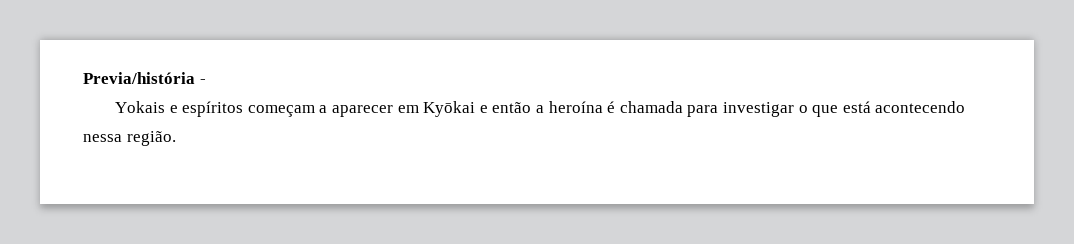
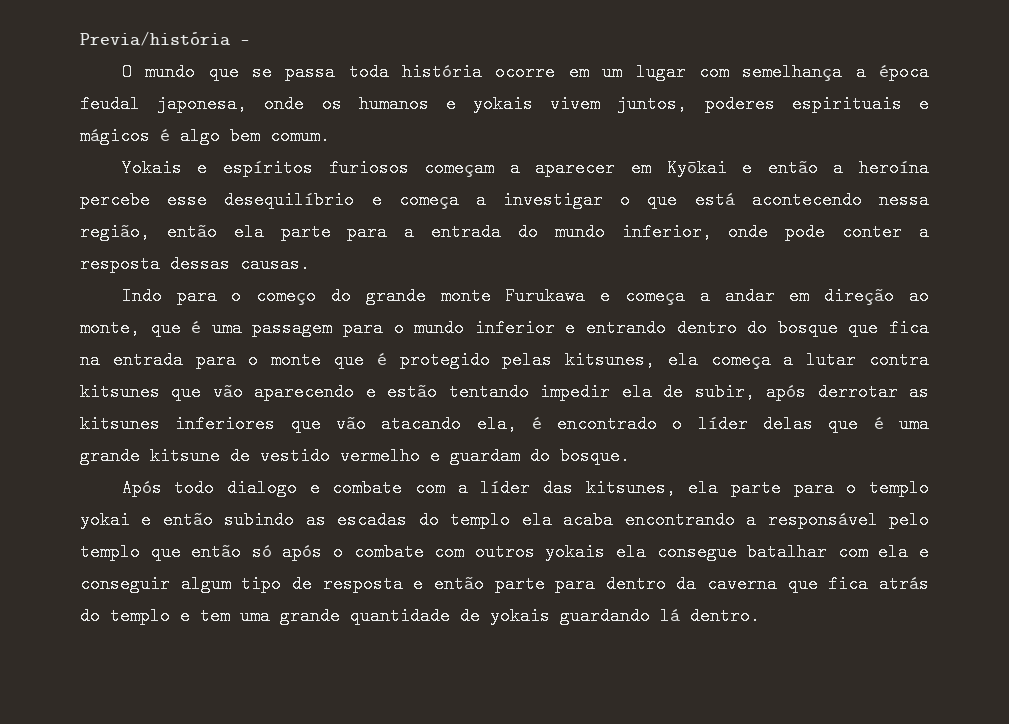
(206, 81) none -> [121,63,930,81] [80,95,929,113] [80,127,330,145] // O mundo que se passa toda história ocorre em um lugar com semelhança a época feudal japonesa, onde os humanos e yokais vivem juntos, poderes espirituais e mágicos é algo bem comum.
(244, 109) none -> [328,159,409,177] furiosos
[607,101,719,117] é chamada para -> [80,191,486,209] percebe esse desequilíbrio e começa a
[126,131,176,146] região. -> [80,223,929,241] [80,255,310,273] [121,287,930,305] [80,319,930,337] [80,351,930,369] [80,383,929,401] [80,415,929,433] [80,447,630,465] [121,479,929,497] [80,511,929,529] [80,543,930,561] [80,575,929,593] [80,607,760,625] região, então ela parte para a entrada do mundo inferior, onde pode conter a resposta dessas causas. // Indo para o começo do grande monte Furukawa e começa a andar em direção ao monte, que é uma passagem para o mundo inferior e entrando dentro do bosque que fica na entrada para o monte que é protegido pelas kitsunes, ela começa a lutar contra kitsunes que vão aparecendo e estão tentando impedir ela de subir, após derrotar as kitsunes inferiores que vão atacando ela, é encontrado o líder delas que é uma grande kitsune de vestido vermelho e guardam do bosque. // Após todo dialogo e combate com a líder das kitsunes, ela parte para o templo yokai e então subindo as escadas do templo ela acaba encontrando a responsável pelo templo que então só após o combate com outros yokais ela consegue batalhar com ela e conseguir algum tipo de resposta e então parte para dentro da caverna que fica atrás do templo e tem uma grande quantidade de yokais guardando lá dentro.

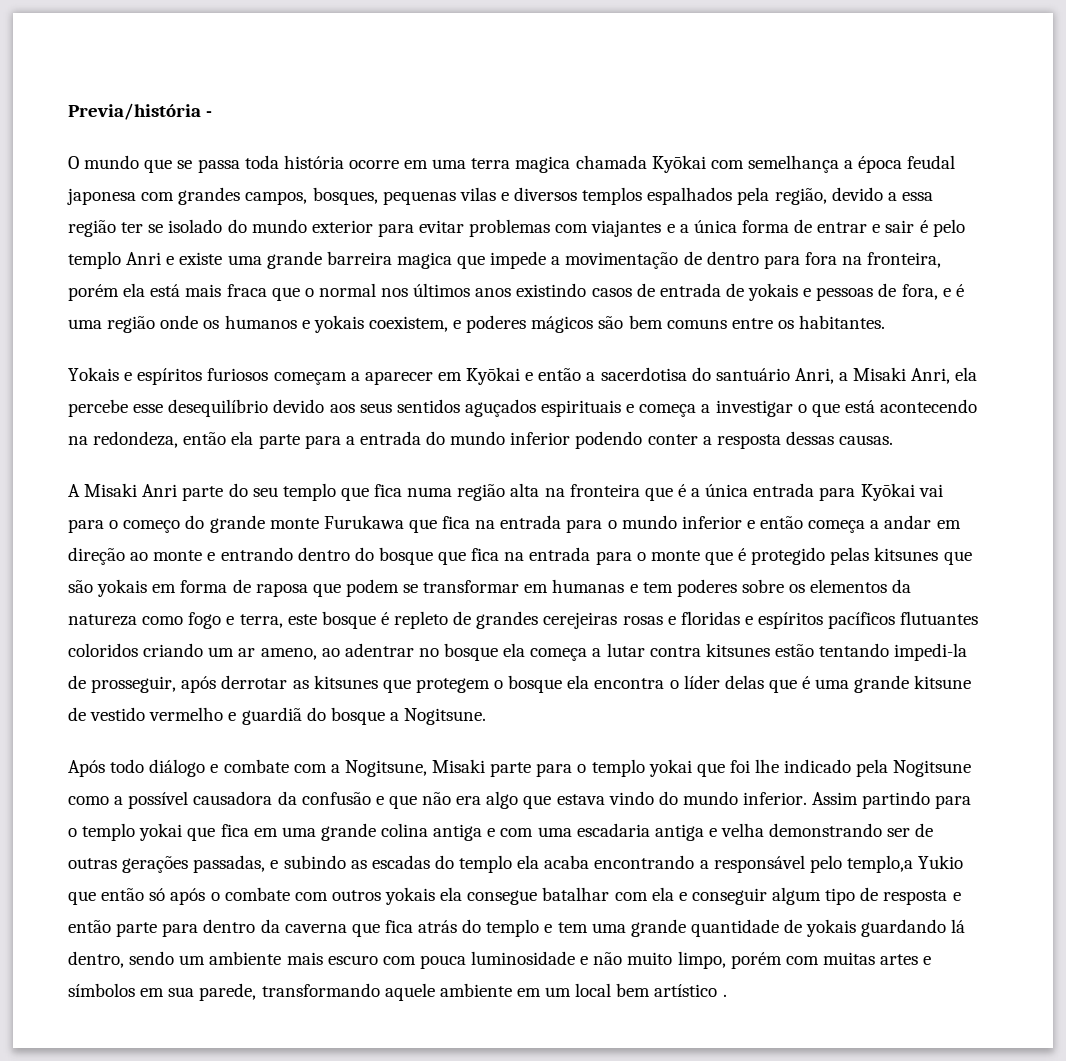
[602,63,686,81] um lugar -> [432,155,706,173] uma terra magica chamada Kyōkai
[157,95,248,113] japonesa, -> [67,187,933,205] [68,219,965,237] [68,251,942,269] [68,283,964,301] [68,316,156,333] japonesa com grandes campos, bosques, pequenas vilas e diversos templos espalhados pela região, devido a essa região ter se isolado do mundo exterior para evitar problemas com viajantes e a única forma de entrar e sair é pelo templo Anri e existe uma grande barreira magica que impede a movimentação de dentro para fora na fronteira, porém ela está mais fraca que o normal nos últimos anos existindo casos de entrada de yokais e pessoas de fora, e é uma região
[550,95,929,113] [80,127,330,145] vivem juntos, poderes espirituais e mágicos é algo bem comum. -> [368,315,886,333] coexistem, e poderes mágicos são bem comuns entre os habitantes.
[858,159,929,177] [80,191,355,209] heroína percebe esse desequilíbrio -> [600,367,978,384] [68,399,622,417] sacerdotisa do santuário Anri, a Misaki Anri, ela percebe esse desequilíbrio devido aos seus sentidos aguçados espirituais
[878,191,929,209] [80,223,150,241] nessa região, -> [68,431,179,448] na redondeza,
[621,223,826,241] inferior, onde pode -> [510,431,643,449] inferior podendo
[121,287,162,305] Indo -> [68,483,943,501] A Misaki Anri parte do seu templo que fica numa região alta na fronteira que é a única entrada para Kyōkai vai
[600,287,611,305] e -> [408,515,804,533] que fica na entrada para o mundo inferior e então
[80,319,555,337] monte, que é uma passagem para o mundo inferior -> [153,550,203,561] monte
[565,351,656,369] kitsunes, -> [874,547,972,565] [68,579,912,597] [68,611,979,629] [68,643,499,661] kitsunes que são yokais em forma de raposa que podem se transformar em humanas e tem poderes sobre os elementos da natureza como fogo e terra, este bosque é repleto de grandes cerejeiras rosas e floridas e espíritos pacíficos flutuantes coloridos criando um ar ameno, ao adentrar no bosque
[171,383,929,401] [80,415,658,433] que vão aparecendo e estão tentando impedir ela de subir, após derrotar as kitsunes inferiores que vão atacando ela, é encontrado -> [774,643,968,661] [68,675,665,693] estão tentando impedi-la de prosseguir, após derrotar as kitsunes que protegem o bosque ela encontra
[450,447,630,465] guardam do bosque. -> [241,707,487,725] guardiã do bosque a Nogitsune.
[227,479,298,497] dialogo -> [149,759,206,777] diálogo
[480,479,719,497] líder das kitsunes, ela -> [344,759,486,777] Nogitsune, Misaki
[141,511,213,529] e então -> [696,759,972,777] [68,791,972,809] [68,823,934,841] [68,855,279,873] que foi lhe indicado pela Nogitsune como a possível causadora da confusão e que não era algo que estava vindo do mundo inferior. Assim partindo para o templo yokai que fica em uma grande colina antiga e com uma escadaria antiga e velha demonstrando ser de outras gerações passadas, e
[80,543,140,561] templo -> [846,855,964,873] templo,a Yukio
[690,607,760,625] dentro. -> [68,951,932,969] [68,983,727,1001] dentro, sendo um ambiente mais escuro com pouca luminosidade e não muito limpo, porém com muitas artes e símbolos em sua parede, transformando aquele ambiente em um local bem artístico .

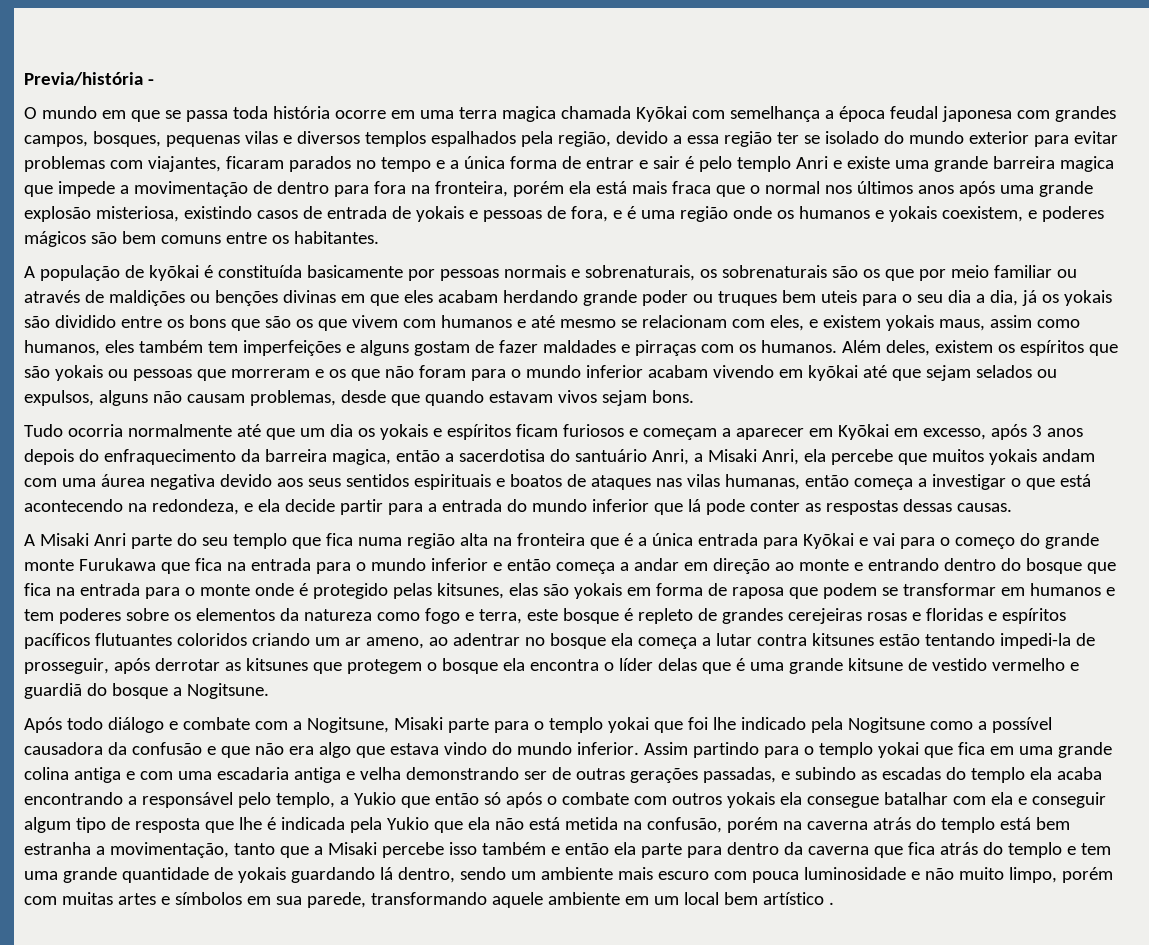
(140, 162) none -> [101,110,126,119] em
[591,220,662,237] viajantes -> [147,156,431,172] viajantes, ficaram parados no tempo
(512, 292) none -> [958,181,1093,197] [24,206,179,222] após uma grande explosão misteriosa,
[68,367,269,385] Yokais e espíritos furiosos -> [24,265,1077,281] [24,290,1112,306] [24,315,1080,331] [24,340,1118,356] [24,365,1057,381] [24,390,694,406] [24,424,638,440] A população de kyõkai é constituída basicamente por pessoas normais e sobrenaturais, os sobrenaturais são os que por meio familiar ou através de maldições ou benções divinas em que eles acabam herdando grande poder ou truques bem uteis para o seu dia a dia, já os yokais são dividido entre os bons que são os que vivem com humanos e até mesmo se relacionam com eles, e existem yokais maus, assim como humanos, eles também tem imperfeições e alguns gostam de fazer maldades e pirraças com os humanos. Além deles, existem os espíritos que são yokais ou pessoas que morreram e os que não foram para o mundo inferior acabam vivendo em kyõkai até que sejam selados ou expulsos, alguns não causam problemas, desde que quando estavam vivos sejam bons. // Tudo ocorria normalmente até que um dia os yokais e espíritos ficam furiosos e
[525,372,534,381] e -> [893,424,1083,440] [24,449,391,465] em excesso, após 3 anos depois do enfraquecimento da barreira magica,
[133,399,269,417] esse desequilíbrio -> [897,449,1095,465] [24,474,215,490] que muitos yokais andam com uma áurea negativa
[464,399,536,417] aguçados -> (409, 480) none
(635, 408) none -> [509,474,849,490] boatos de ataques nas vilas humanas, então
[183,431,300,449] então ela parte -> [243,499,383,515] e ela decide partir
[575,431,781,449] podendo conter a resposta -> [653,499,898,515] que lá pode conter as respostas
(915, 492) none -> [858,537,868,546] e
[704,551,733,565] que -> [254,583,294,596] onde
[874,547,972,565] kitsunes que -> [436,583,538,599] kitsunes, elas
[552,579,625,593] humanas -> [1029,583,1101,596] humanos
[846,855,913,873] templo,a -> [275,792,349,808] templo, a
[952,892,961,901] [68,920,111,933] e então -> [204,817,1070,833] [24,842,636,858] que lhe é indicada pela Yukio que ela não está metida na confusão, porém na caverna atrás do templo está bem estranha a movimentação, tanto que a Misaki percebe isso também e então ela

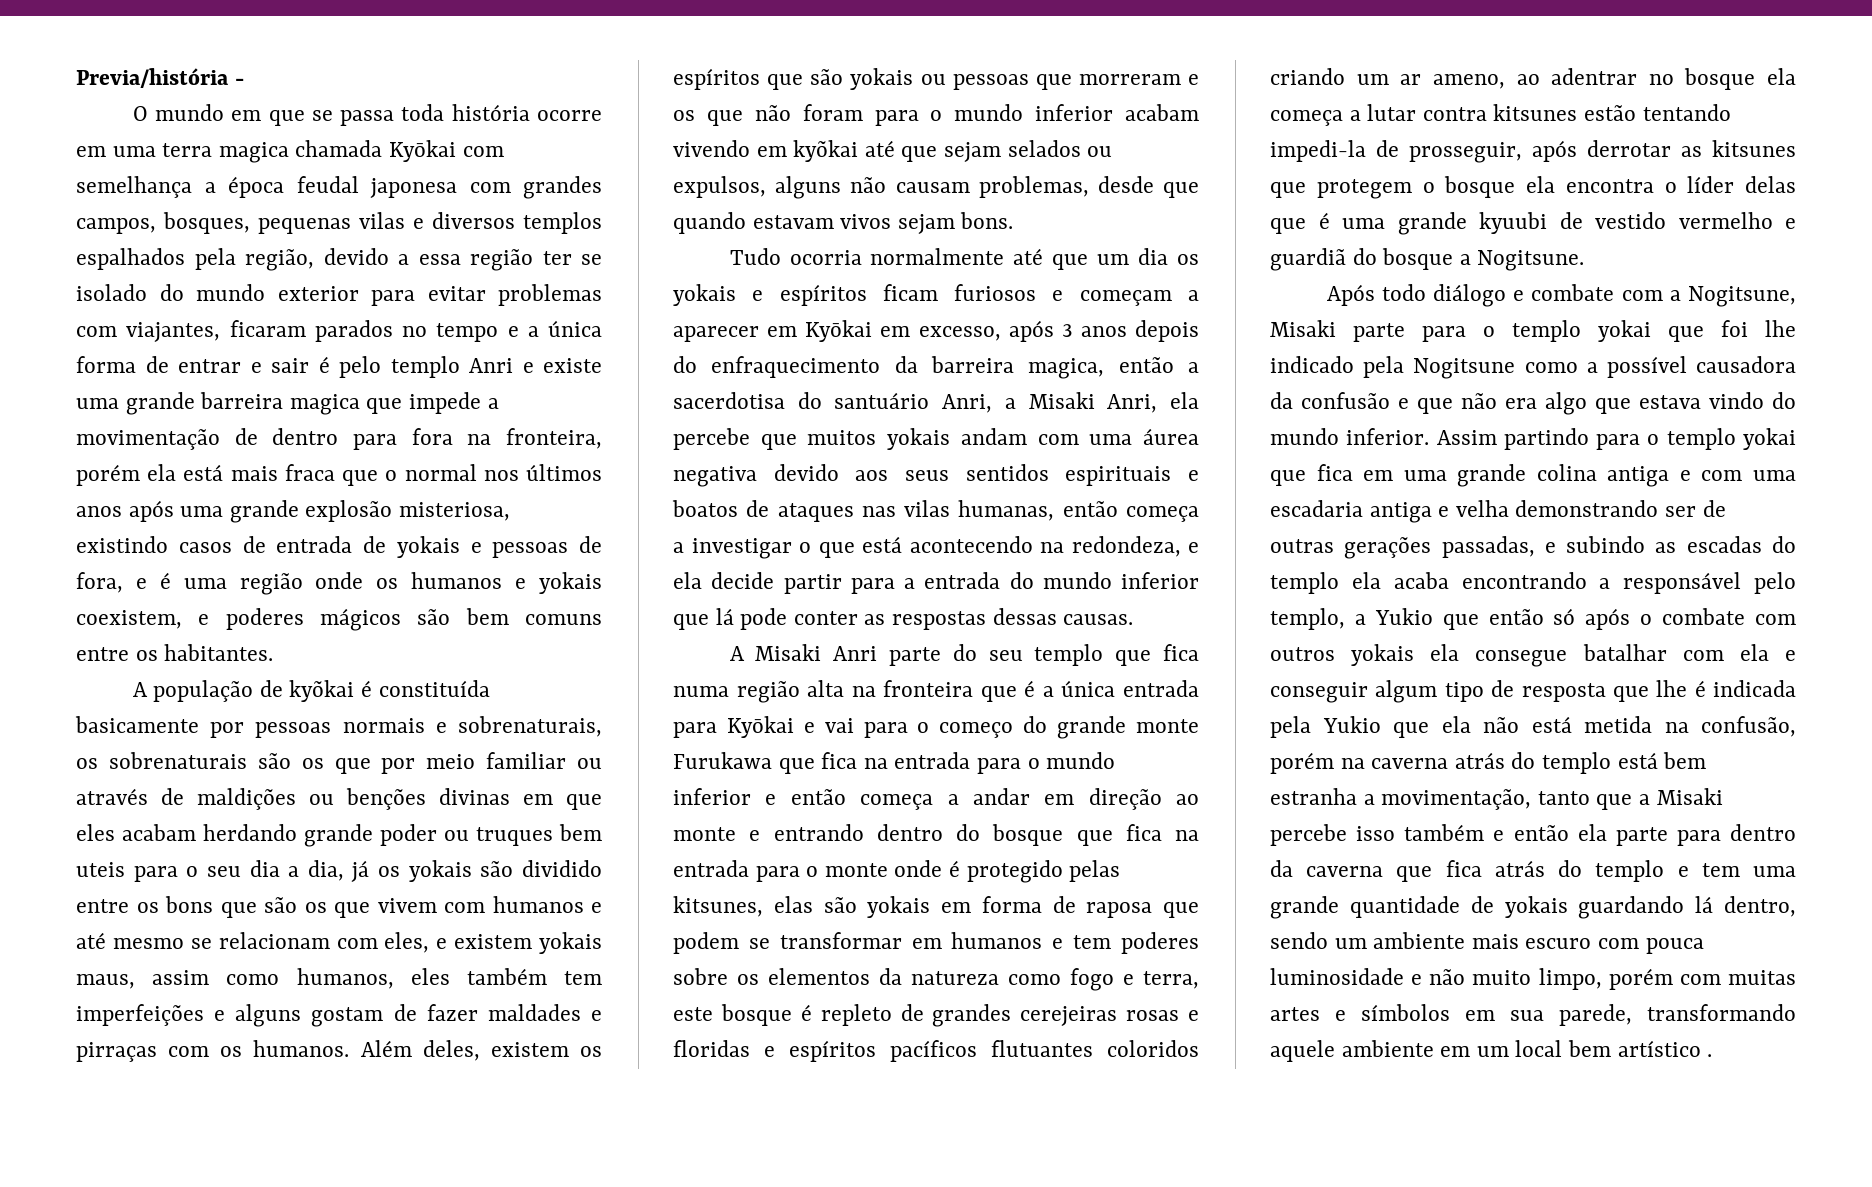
[847,658,903,671] kitsune -> [1479,212,1547,234] kyuubi

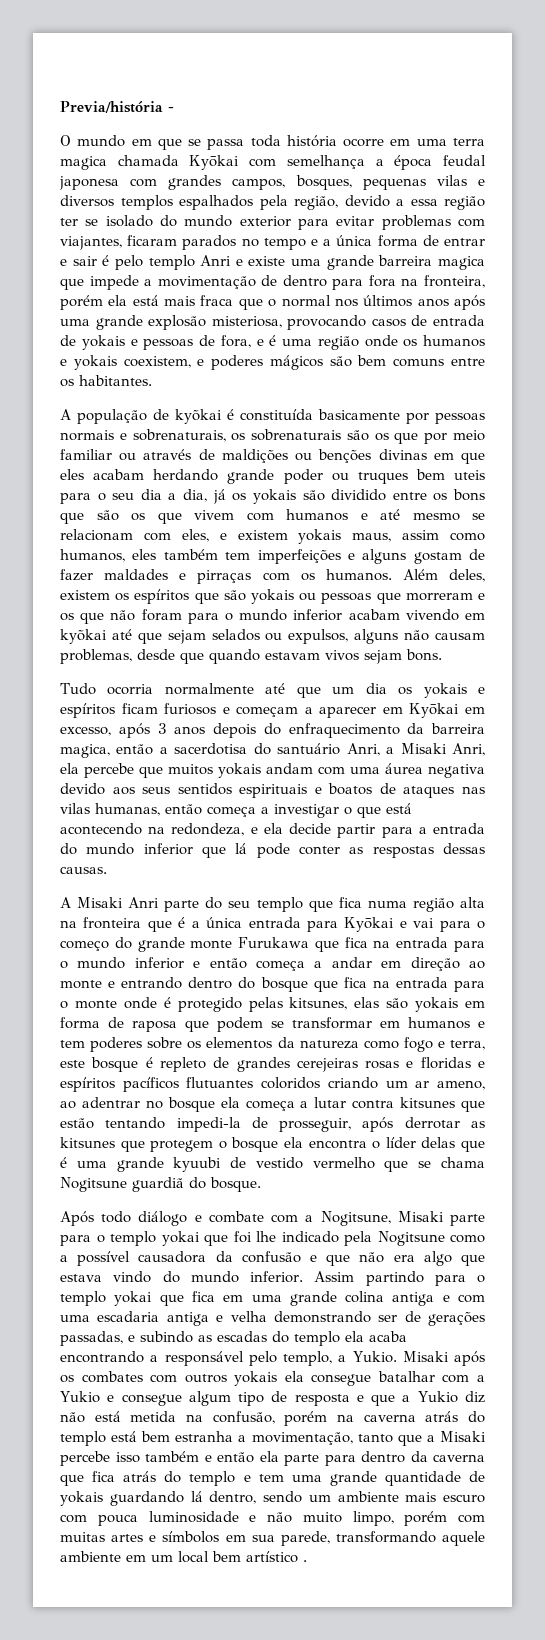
[76,536,168,553] existindo -> [287,315,367,330] provocando
(1578, 112) none -> [461,1101,485,1112] que
[1785,218,1796,229] [1270,248,1585,271] e guardiã do bosque a Nogitsune. -> [384,1157,485,1172] [60,1177,261,1192] que se chama Nogitsune guardiã do bosque.
[1270,539,1334,553] outras -> (421, 1316) none
[1374,608,1746,630] Yukio que então só após o combate -> [352,1351,485,1366] [60,1371,143,1383] Yukio. Misaki após os combates
[1739,644,1796,661] [1270,680,1796,703] [1270,716,1471,738] ela e conseguir algum tipo de resposta que lhe é indicada pela Yukio que ela -> [476,1375,485,1382] [60,1391,485,1406] a Yukio e consegue algum tipo de resposta e que a Yukio diz

